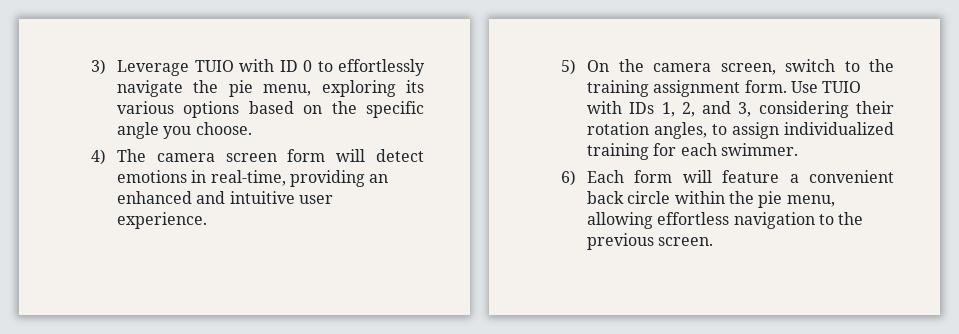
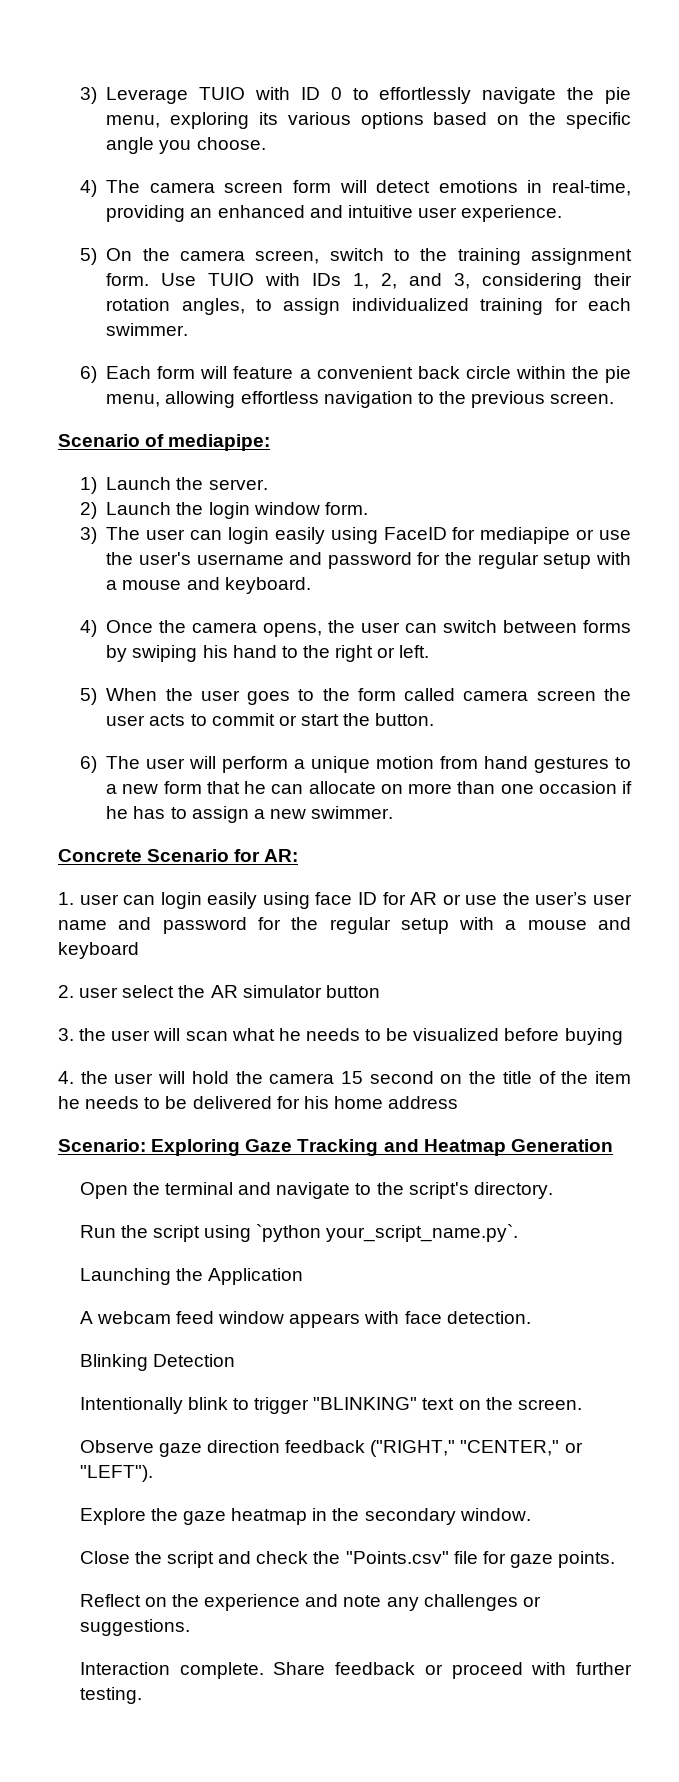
(714, 241) none -> [58,434,271,451] [79,477,268,494] [79,502,368,519] [79,527,631,544] [106,552,632,569] [106,577,311,594] [79,620,632,637] [106,645,430,662] [79,688,631,705] [106,713,435,726] [79,756,632,773] [106,781,633,794] [106,806,394,823] [58,849,299,862] [58,892,632,909] [58,917,631,934] [58,942,139,959] [58,985,380,998] [58,1028,623,1045] [58,1071,631,1084] [58,1096,459,1109] [58,1139,613,1156] [79,1182,553,1199] [79,1224,519,1242] [79,1268,304,1285] [79,1311,531,1328] [79,1354,235,1371] [79,1397,582,1414] [79,1440,583,1457] [79,1465,153,1482] [79,1508,531,1525] [79,1551,616,1568] [79,1594,541,1611] [79,1619,190,1636] [79,1662,632,1679] [79,1687,142,1704] // Scenario of mediapipe: // 1) Launch the server. // 2) Launch the login window form. // 3) The user can login easily using FaceID for mediapipe or use the user's username and password for the regular setup with a mouse and keyboard. // 4) Once the camera opens, the user can switch between forms by swiping his hand to the right or left. // 5) When the user goes to the form called camera screen the user acts to commit or start the button. // 6) The user will perform a unique motion from hand gestures to a new form that he can allocate on more than one occasion if he has to assign a new swimmer. // Concrete Scenario for AR: // 1. user can login easily using face ID for AR or use the user’s user name and password for the regular setup with a mouse and keyboard // 2. user select the AR simulator button // 3. the user will scan what he needs to be visualized before buying // 4. the user will hold the camera 15 second on the title of the item he needs to be delivered for his home address // Scenario: Exploring Gaze Tracking and Heatmap Generation // Open the terminal and navigate to the script's directory. // Run the script using `python your_script_name.py`. // Launching the Application // A webcam feed window appears with face detection. // Blinking Detection // Intentionally blink to trigger "BLINKING" text on the screen. // Observe gaze direction feedback ("RIGHT," "CENTER," or "LEFT"). // Explore the gaze heatmap in the secondary window. // Close the script and check the "Points.csv" file for gaze points. // Reflect on the experience and note any challenges or suggestions. // Interaction complete. Share feedback or proceed with further testing.

